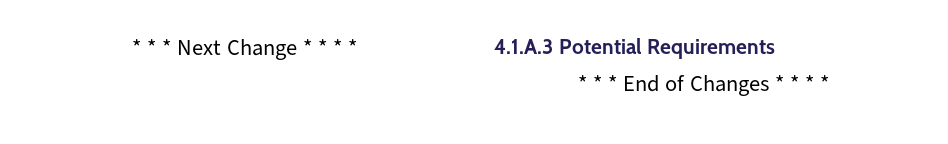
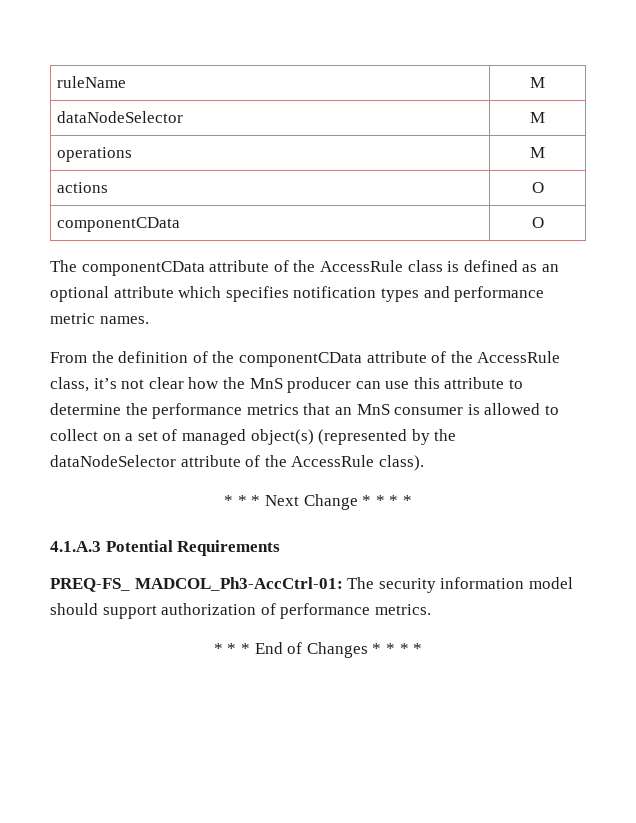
(131, 47) none -> [57,76,127,88] [530,77,545,88] [57,111,184,123] [530,112,545,123] [57,147,133,162] [530,147,545,158] [57,182,109,193] [531,182,544,193] [57,217,181,232] [531,217,544,228] [50,260,559,276] [50,286,545,302] [50,313,149,324] [50,351,561,367] [50,377,524,393] [50,403,559,419] [50,429,457,445] [50,455,424,471] ruleName | M // dataNodeSelector | M // operations | M // actions | O // componentCData | O // The componentCData attribute of the AccessRule class is defined as an optional attribute which specifies notification types and performance metric names. // From the definition of the componentCData attribute of the AccessRule class, it’s not clear how the MnS producer can use this attribute to determine the performance metrics that an MnS consumer is allowed to collect on a set of managed object(s) (represented by the dataNodeSelector attribute of the AccessRule class). //
(776, 49) none -> [50,577,573,593] [50,603,431,619] // PREQ-FS_ MADCOL_Ph3-AccCtrl-01: The security information model should support authorization of performance metrics.

